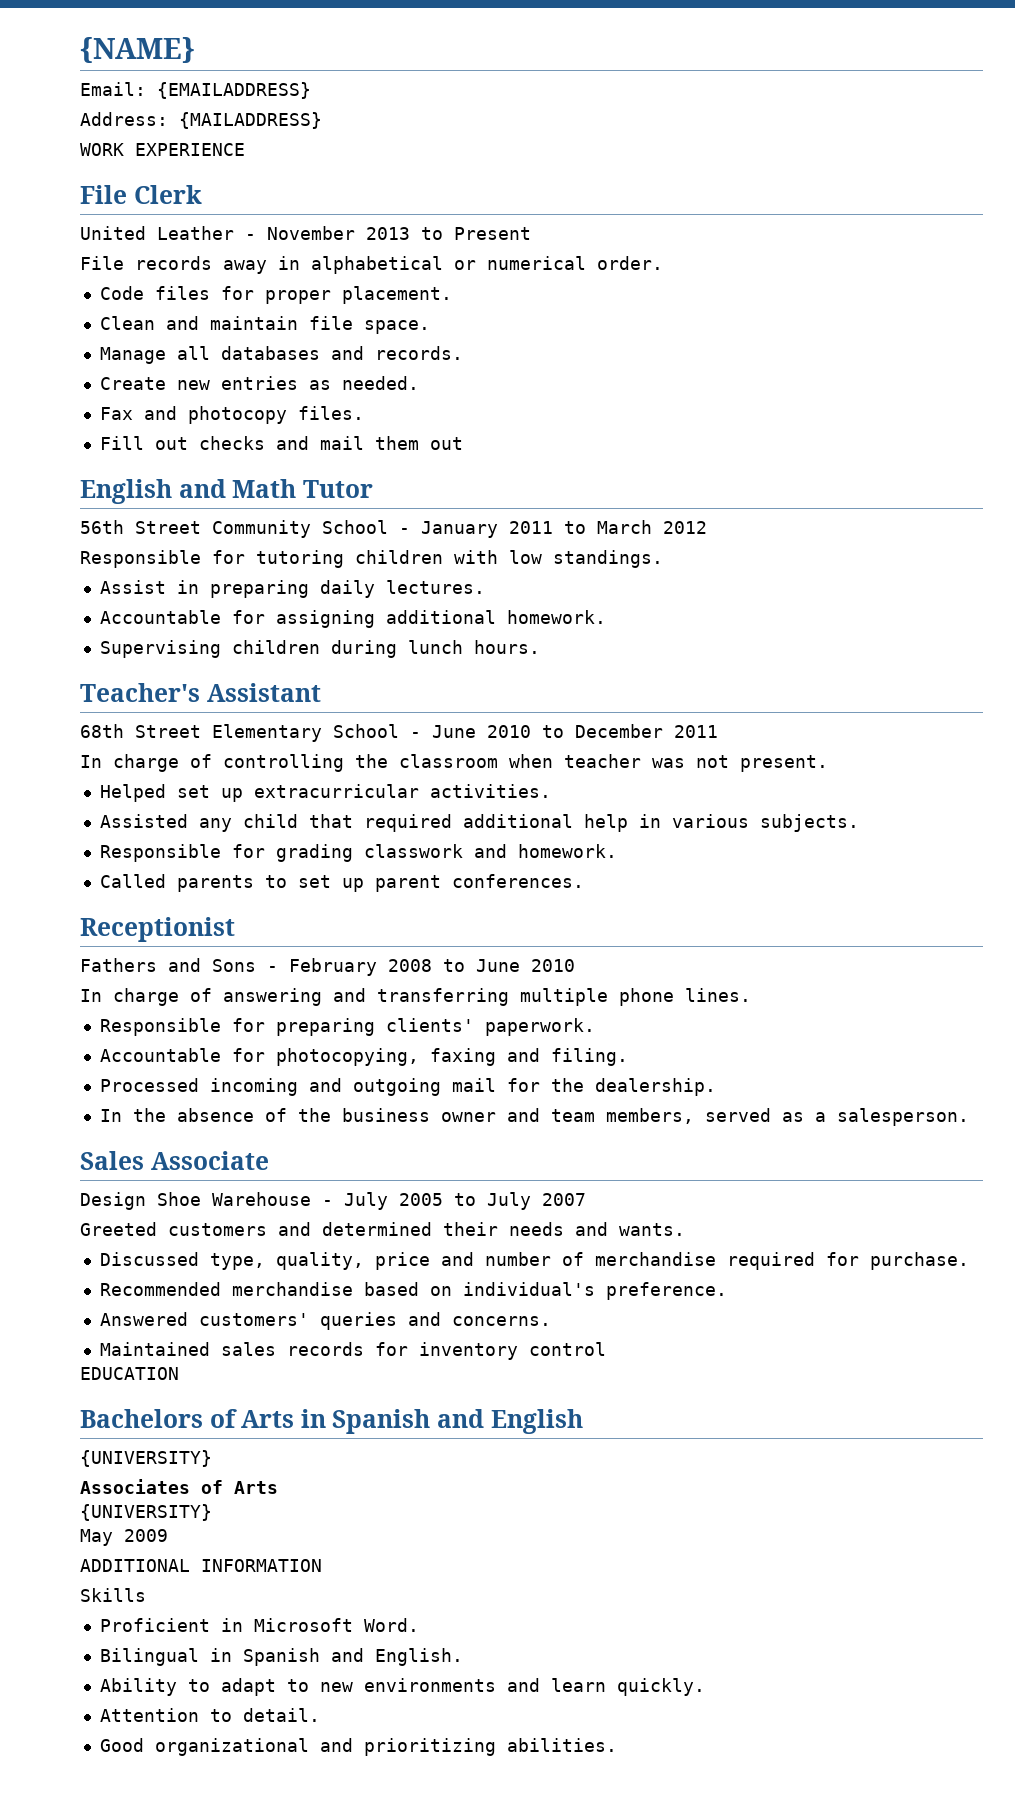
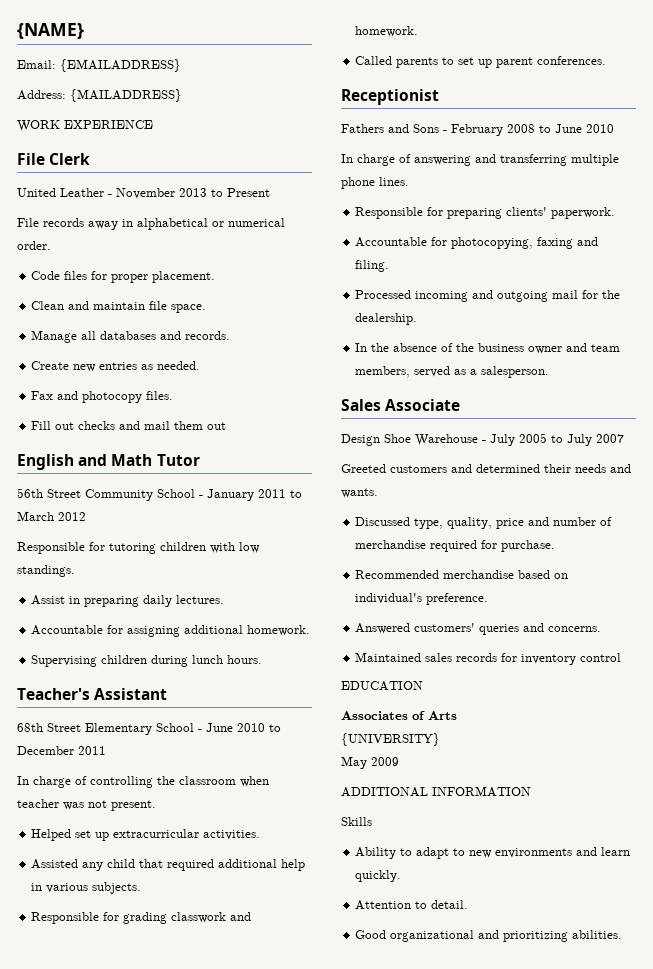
[80,1409,583,1434] [80,1450,212,1467] // Bachelors of Arts in Spanish and English // {UNIVERSITY} -> (423, 686) none
[99,1618,419,1632] [99,1648,463,1666] // Proficient in Microsoft Word. // Bilingual in Spanish and English. -> (372, 821) none

